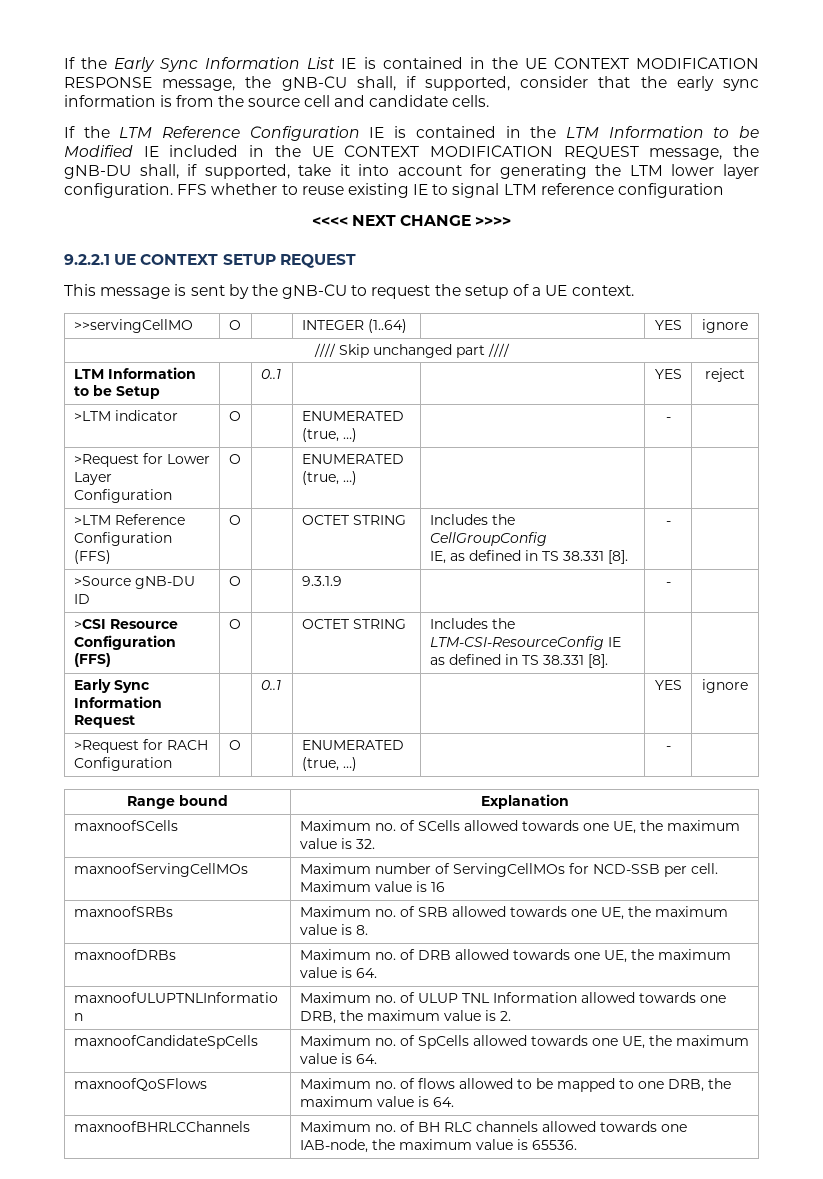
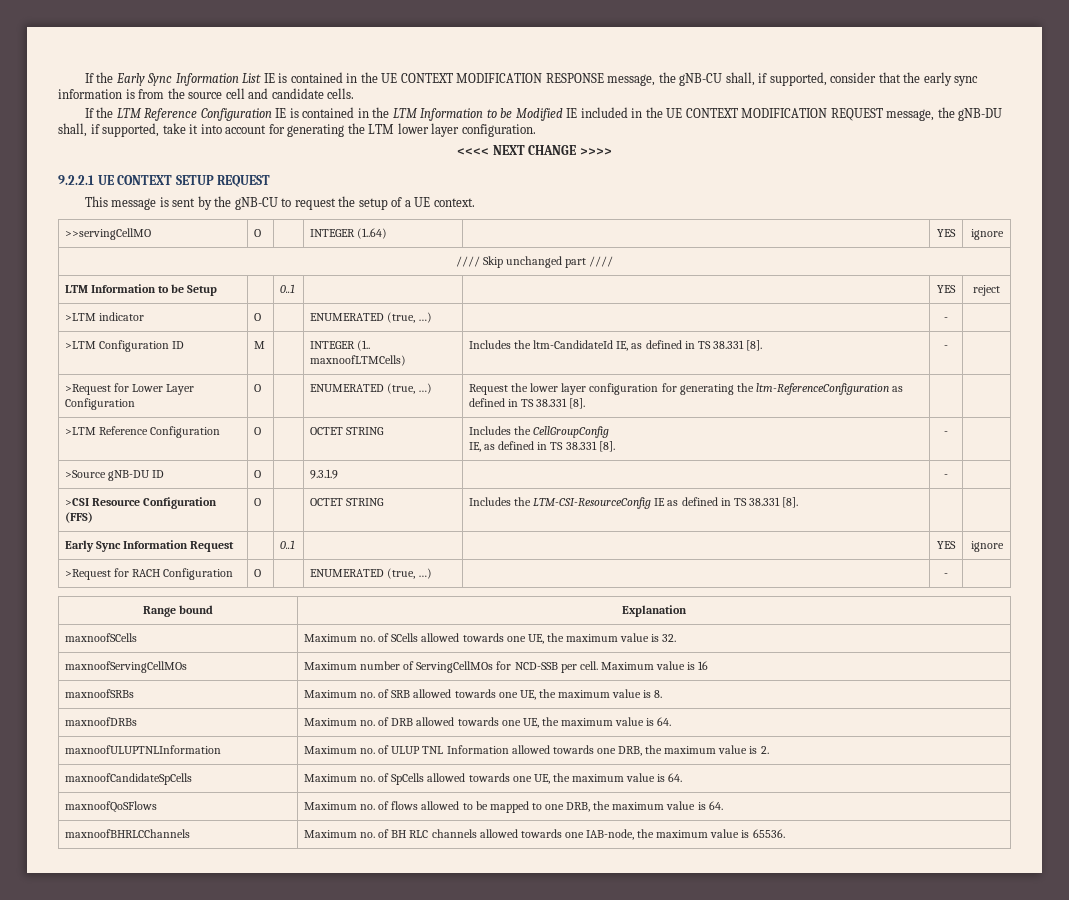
[177,183,725,198] FFS whether to reuse existing IE to signal LTM reference configuration -> (536, 130) none
(671, 419) none -> [65,340,185,352] [254,341,266,349] [310,340,371,351] [310,355,407,366] [469,340,762,351] [944,345,948,349] // >LTM Configuration ID | M | | INTEGER (1.. maxnoofLTMCells) | Includes the ltm-CandidateId IE, as defined in TS 38.331 [8]. | - |
(357, 478) none -> [469,383,903,395] [469,398,586,409] Request the lower layer configuration for generating the ltm-ReferenceConfiguration as defined in TS 38.331 [8].
[73,550,111,564] (FFS) -> (221, 432) none

